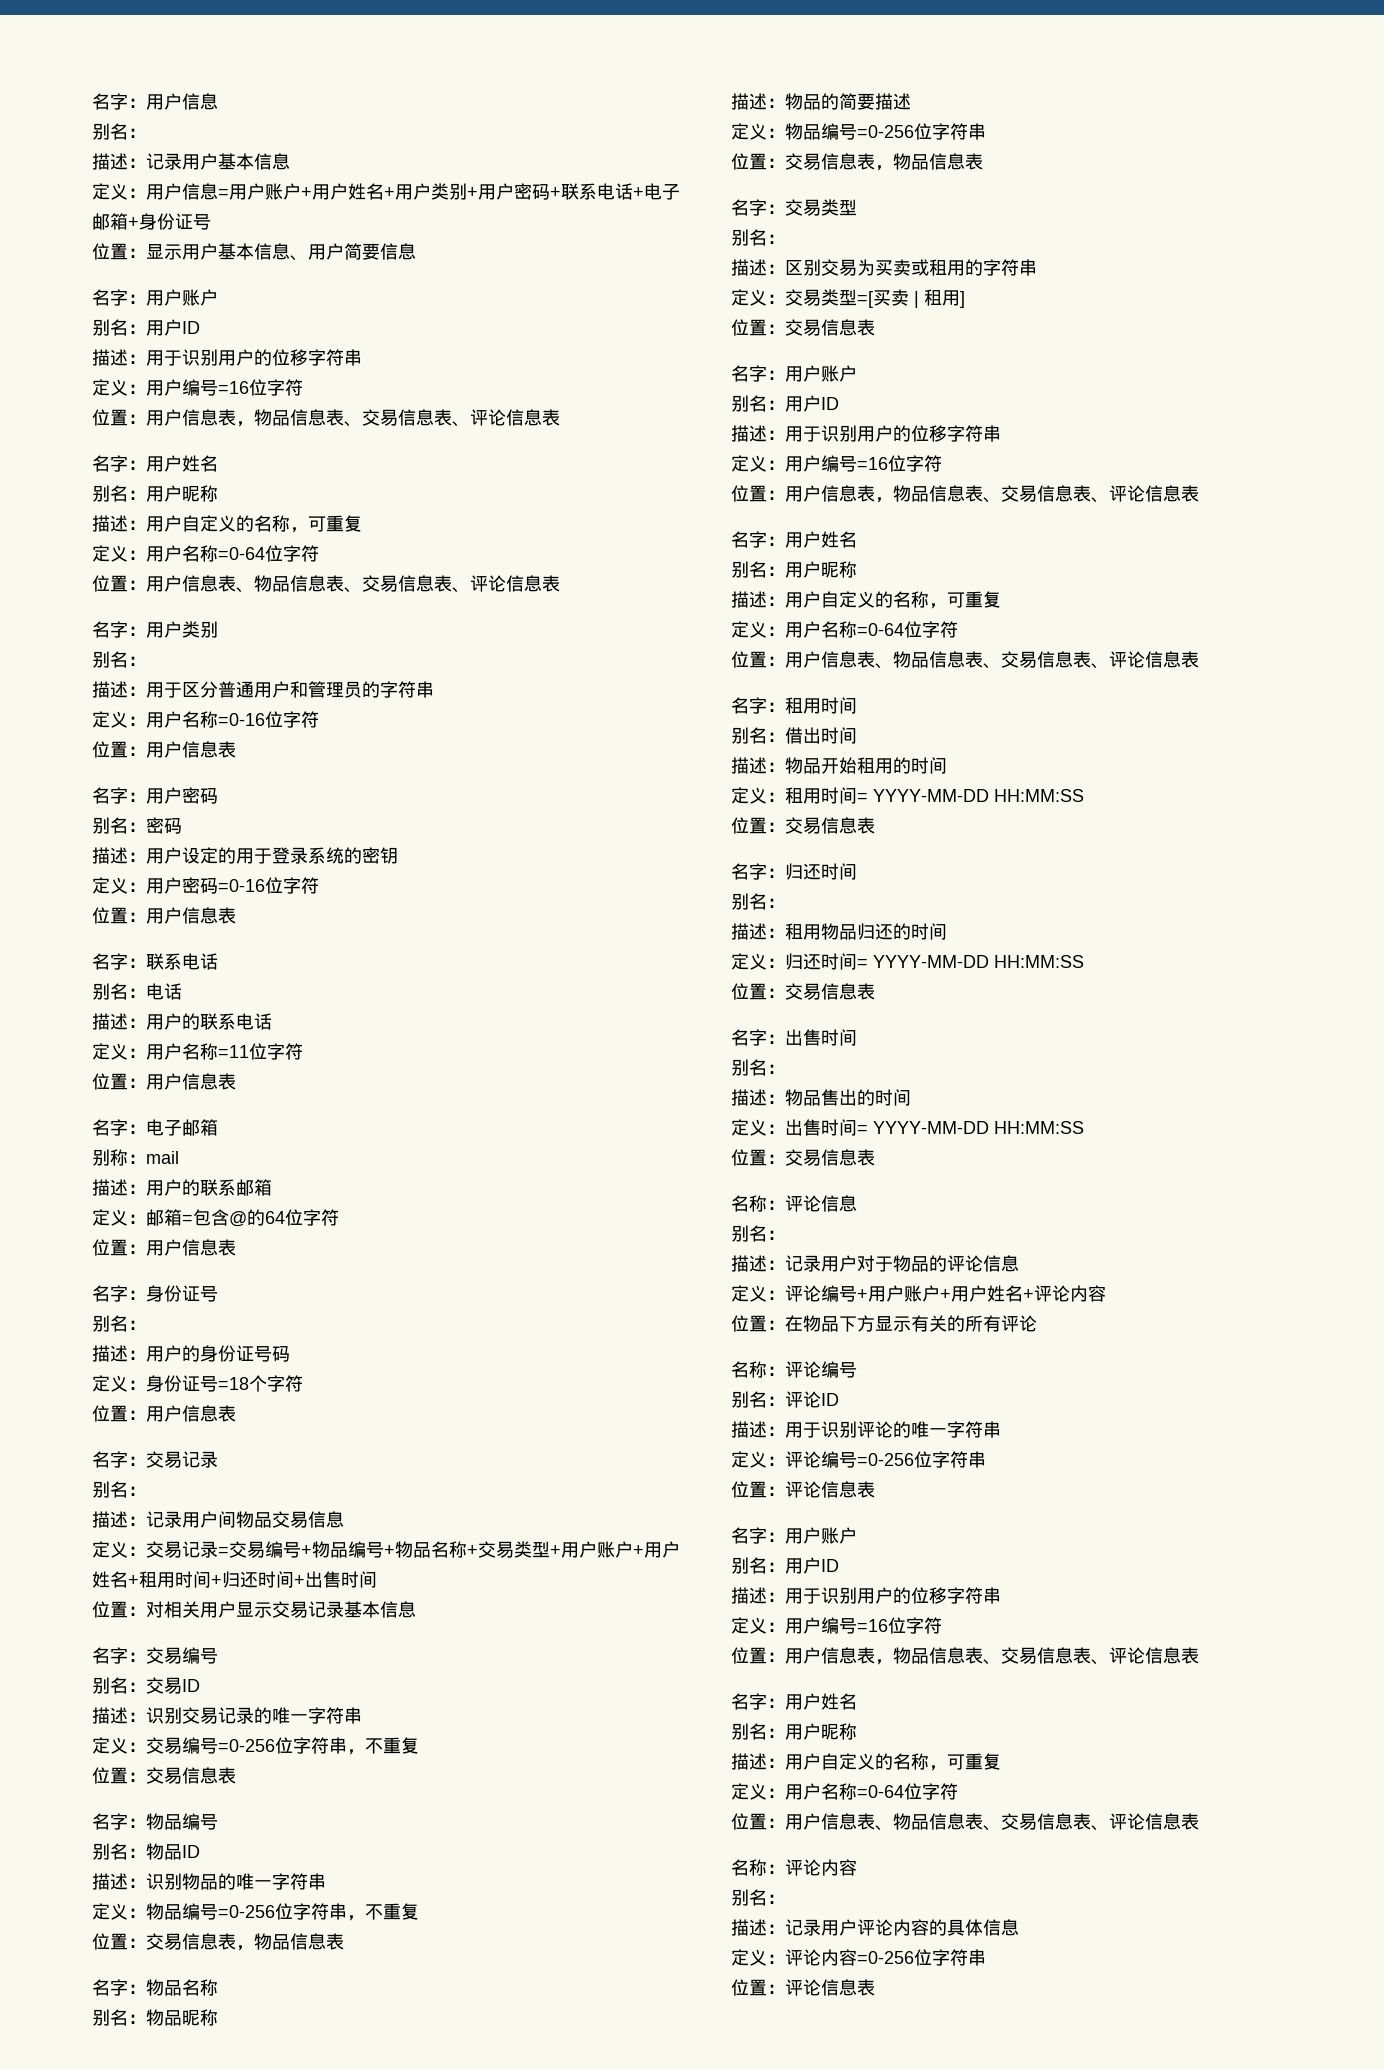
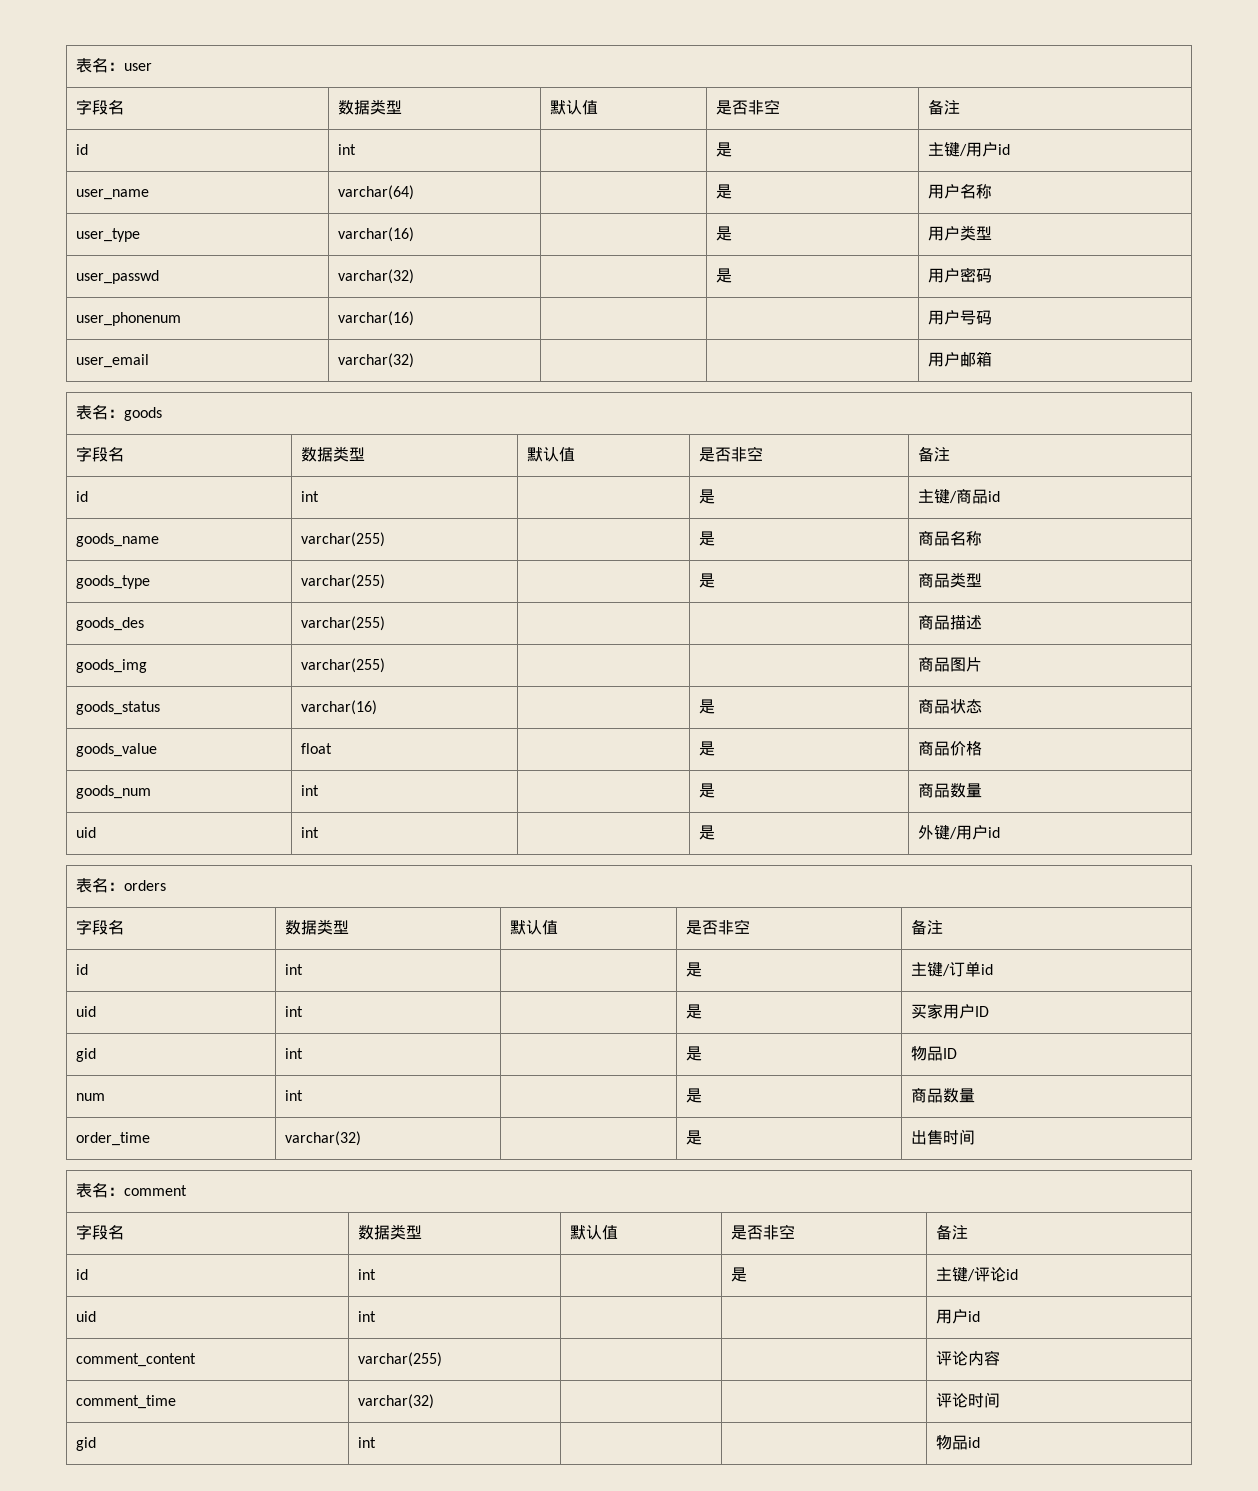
[92,93,218,110] [92,123,146,140] [92,153,290,170] [92,183,680,200] [92,213,211,230] [92,243,416,261] [92,289,218,306] [92,319,200,336] [92,349,362,366] [92,379,303,396] [92,409,560,427] [92,455,218,472] [92,485,218,502] [92,515,362,533] [92,545,319,562] [92,575,560,593] [92,621,218,638] [92,651,146,668] [92,681,434,698] [92,711,319,728] [92,741,236,758] [92,787,218,804] [92,817,182,834] [92,847,398,864] [92,877,319,894] [92,907,236,924] [92,953,218,970] [92,983,182,1000] [92,1013,272,1030] [92,1043,303,1060] [92,1073,236,1090] [92,1119,218,1136] [92,1149,179,1166] [92,1179,272,1196] [92,1209,339,1227] [92,1239,236,1256] [92,1285,218,1302] [92,1315,146,1332] [92,1345,290,1362] [92,1375,303,1392] [92,1405,236,1422] [92,1451,218,1468] [92,1481,146,1498] [92,1511,344,1528] [92,1541,680,1558] [92,1571,377,1588] [92,1601,416,1618] [92,1647,218,1664] [92,1677,200,1694] [92,1707,362,1724] [92,1737,419,1755] [92,1767,236,1784] [92,1813,218,1830] [92,1843,200,1860] [92,1873,326,1890] [92,1903,419,1921] [92,1933,344,1951] [92,1979,218,1996] [92,2009,218,2026] [731,93,911,110] [731,123,986,140] [731,153,983,171] [731,199,857,216] [731,229,785,246] [731,259,1037,276] [731,289,965,308] [731,319,875,336] [731,365,857,382] [731,395,839,412] [731,425,1001,442] [731,455,942,472] [731,485,1199,503] [731,531,857,548] [731,561,857,578] [731,591,1001,609] [731,621,958,638] [731,651,1199,669] [731,697,857,714] [731,727,857,744] [731,757,947,774] [731,787,1084,804] [731,817,875,834] [731,863,857,880] [731,893,785,910] [731,923,947,940] [731,953,1084,970] [731,983,875,1000] [731,1029,857,1046] [731,1059,785,1076] [731,1089,911,1106] [731,1119,1084,1136] [731,1149,875,1166] [731,1195,857,1212] [731,1225,785,1242] [731,1255,1019,1272] [731,1285,1106,1302] [731,1315,1037,1332] [731,1361,857,1378] [731,1391,839,1408] [731,1421,1001,1438] [731,1451,986,1468] [731,1481,875,1498] [731,1527,857,1544] [731,1557,839,1574] [731,1587,1001,1604] [731,1617,942,1634] [731,1647,1199,1665] [731,1693,857,1710] [731,1723,857,1740] [731,1753,1001,1771] [731,1783,958,1800] [731,1813,1199,1831] [731,1859,857,1876] [731,1889,785,1906] [731,1919,1019,1936] [731,1949,986,1966] [731,1979,875,1996] 名字：用户信息 // 别名： // 描述：记录用户基本信息 // 定义：用户信息=用户账户+用户姓名+用户类别+用户密码+联系电话+电子邮箱+身份证号 // 位置：显示用户基本信息、用户简要信息 // 名字：用户账户 // 别名：用户ID // 描述：用于识别用户的位移字符串 // 定义：用户编号=16位字符 // 位置：用户信息表，物品信息表、交易信息表、评论信息表 // 名字：用户姓名 // 别名：用户昵称 // 描述：用户自定义的名称，可重复 // 定义：用户名称=0-64位字符 // 位置：用户信息表、物品信息表、交易信息表、评论信息表 // 名字：用户类别 // 别名： // 描述：用于区分普通用户和管理员的字符串 // 定义：用户名称=0-16位字符 // 位置：用户信息表 // 名字：用户密码 // 别名：密码 // 描述：用户设定的用于登录系统的密钥 // 定义：用户密码=0-16位字符 // 位置：用户信息表 // 名字：联系电话 // 别名：电话 // 描述：用户的联系电话 // 定义：用户名称=11位字符 // 位置：用户信息表 // 名字：电子邮箱 // 别称：mail // 描述：用户的联系邮箱 // 定义：邮箱=包含@的64位字符 // 位置：用户信息表 // 名字：身份证号 // 别名： // 描述：用户的身份证号码 // 定义：身份证号=18个字符 // 位置：用户信息表 // 名字：交易记录 // 别名： // 描述：记录用户间物品交易信息 // 定义：交易记录=交易编号+物品编号+物品名称+交易类型+用户账户+用户姓名+租用时间+归还时间+出售时间 // 位置：对相关用户显示交易记录基本信息 // 名字：交易编号 // 别名：交易ID // 描述：识别交易记录的唯一字符串 // 定义：交易编号=0-256位字符串，不重复 // 位置：交易信息表 // 名字：物品编号 // 别名：物品ID // 描述：识别物品的唯一字符串 // 定义：物品编号=0-256位字符串，不重复 // 位置：交易信息表，物品信息表 // 名字：物品名称 // 别名：物品昵称 // 描述：物品的简要描述 // 定义：物品编号=0-256位字符串 // 位置：交易信息表，物品信息表 // 名字：交易类型 // 别名： // 描述：区别交易为买卖或租用的字符串 // 定义：交易类型=[买卖 | 租用] // 位置：交易信息表 // 名字：用户账户 // 别名：用户ID // 描述：用于识别用户的位移字符串 // 定义：用户编号=16位字符 // 位置：用户信息表，物品信息表、交易信息表、评论信息表 // 名字：用户姓名 // 别名：用户昵称 // 描述：用户自定义的名称，可重复 // 定义：用户名称=0-64位字符 // 位置：用户信息表、物品信息表、交易信息表、评论信息表 // 名字：租用时间 // 别名：借出时间 // 描述：物品开始租用的时间 // 定义：租用时间= YYYY-MM-DD HH:MM:SS // 位置：交易信息表 // 名字：归还时间 // 别名： // 描述：租用物品归还的时间 // 定义：归还时间= YYYY-MM-DD HH:MM:SS // 位置：交易信息表 // 名字：出售时间 // 别名： // 描述：物品售出的时间 // 定义：出售时间= YYYY-MM-DD HH:MM:SS // 位置：交易信息表 // 名称：评论信息 // 别名： // 描述：记录用户对于物品的评论信息 // 定义：评论编号+用户账户+用户姓名+评论内容 // 位置：在物品下方显示有关的所有评论 // 名称：评论编号 // 别名：评论ID // 描述：用于识别评论的唯一字符串 // 定义：评论编号=0-256位字符串 // 位置：评论信息表 // 名字：用户账户 // 别名：用户ID // 描述：用于识别用户的位移字符串 // 定义：用户编号=16位字符 // 位置：用户信息表，物品信息表、交易信息表、评论信息表 // 名字：用户姓名 // 别名：用户昵称 // 描述：用户自定义的名称，可重复 // 定义：用户名称=0-64位字符 // 位置：用户信息表、物品信息表、交易信息表、评论信息表 // 名称：评论内容 // 别名： // 描述：记录用户评论内容的具体信息 // 定义：评论内容=0-256位字符串 // 位置：评论信息表 -> [75,58,152,73] [75,99,124,115] [337,99,402,115] [549,100,598,115] [715,99,780,115] [927,99,960,115] [75,144,88,155] [337,144,356,155] [715,142,732,157] [927,142,1010,157] [75,189,149,200] [337,185,414,200] [715,184,732,199] [927,184,992,199] [75,228,140,242] [337,227,414,242] [715,226,732,241] [927,225,992,241] [75,270,159,284] [337,269,414,284] [715,268,732,283] [927,267,992,283] [75,312,181,326] [337,311,414,326] [927,310,992,325] [75,354,149,368] [337,353,414,368] [927,351,992,367] [75,405,162,421] [75,446,124,462] [300,446,365,462] [526,447,575,462] [698,446,763,462] [917,446,950,462] [75,491,88,502] [300,491,319,502] [698,489,715,504] [917,489,1000,504] [75,533,159,547] [300,532,385,547] [698,531,715,546] [917,531,982,546] [75,575,150,589] [300,574,385,589] [698,573,715,588] [917,572,982,588] [75,617,144,631] [300,616,385,631] [917,615,982,630] [75,659,147,673] [300,658,385,673] [917,657,982,672] [75,701,160,715] [300,700,377,715] [698,699,715,714] [917,699,982,714] [75,743,157,757] [300,743,332,754] [698,741,715,756] [917,741,982,756] [75,785,151,799] [300,785,319,796] [698,783,715,798] [917,783,982,798] [75,827,96,838] [300,827,319,838] [698,825,715,840] [917,825,1000,840] [75,878,166,893] [75,919,124,935] [284,919,349,935] [509,920,558,935] [685,919,750,935] [910,919,943,935] [75,964,88,975] [284,964,303,975] [685,962,702,977] [910,961,993,977] [75,1006,96,1017] [284,1006,303,1017] [685,1004,702,1019] [910,1003,989,1019] [75,1048,96,1062] [284,1048,303,1059] [685,1046,702,1061] [910,1046,957,1061] [75,1093,105,1101] [284,1090,303,1101] [685,1088,702,1103] [910,1088,975,1103] [75,1132,150,1146] [284,1131,361,1146] [685,1130,702,1145] [910,1129,975,1145] [75,1183,187,1198] [75,1224,124,1240] [357,1224,422,1240] [569,1225,618,1240] [730,1224,795,1240] [935,1224,968,1240] [75,1269,88,1280] [357,1269,376,1280] [730,1267,747,1282] [935,1267,1018,1282] [75,1311,96,1322] [357,1311,376,1322] [935,1309,980,1324] [75,1353,196,1367] [357,1352,442,1367] [935,1350,1000,1366] [75,1395,176,1409] [357,1394,434,1409] [935,1392,1000,1408] [75,1437,96,1451] [357,1437,376,1448] [935,1435,980,1450] 表名：user // 字段名 | 数据类型 | 默认值 | 是否非空 | 备注 // id | int | | 是 | 主键/用户id // user_name | varchar(64) | | 是 | 用户名称 // user_type | varchar(16) | | 是 | 用户类型 // user_passwd | varchar(32) | | 是 | 用户密码 // user_phonenum | varchar(16) | | | 用户号码 // user_email | varchar(32) | | | 用户邮箱 // 表名：goods // 字段名 | 数据类型 | 默认值 | 是否非空 | 备注 // id | int | | 是 | 主键/商品id // goods_name | varchar(255) | | 是 | 商品名称 // goods_type | varchar(255) | | 是 | 商品类型 // goods_des | varchar(255) | | | 商品描述 // goods_img | varchar(255) | | | 商品图片 // goods_status | varchar(16) | | 是 | 商品状态 // goods_value | float | | 是 | 商品价格 // goods_num | int | | 是 | 商品数量 // uid | int | | 是 | 外键/用户id // 表名：orders // 字段名 | 数据类型 | 默认值 | 是否非空 | 备注 // id | int | | 是 | 主键/订单id // uid | int | | 是 | 买家用户ID // gid | int | | 是 | 物品ID // num | int | | 是 | 商品数量 // order_time | varchar(32) | | 是 | 出售时间 // 表名：comment // 字段名 | 数据类型 | 默认值 | 是否非空 | 备注 // id | int | | 是 | 主键/评论id // uid | int | | | 用户id // comment_content | varchar(255) | | | 评论内容 // comment_time | varchar(32) | | | 评论时间 // gid | int | | | 物品id

